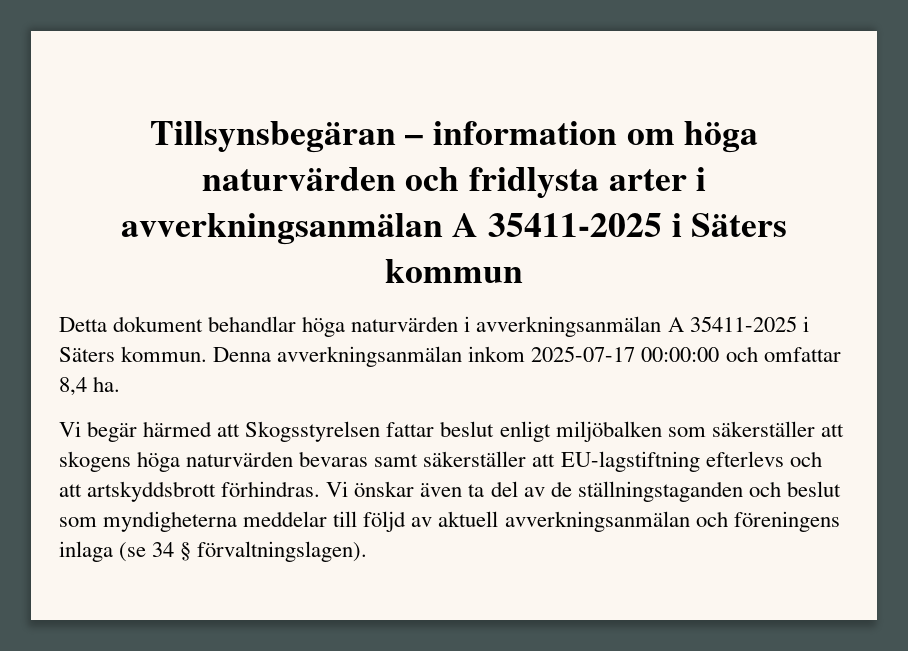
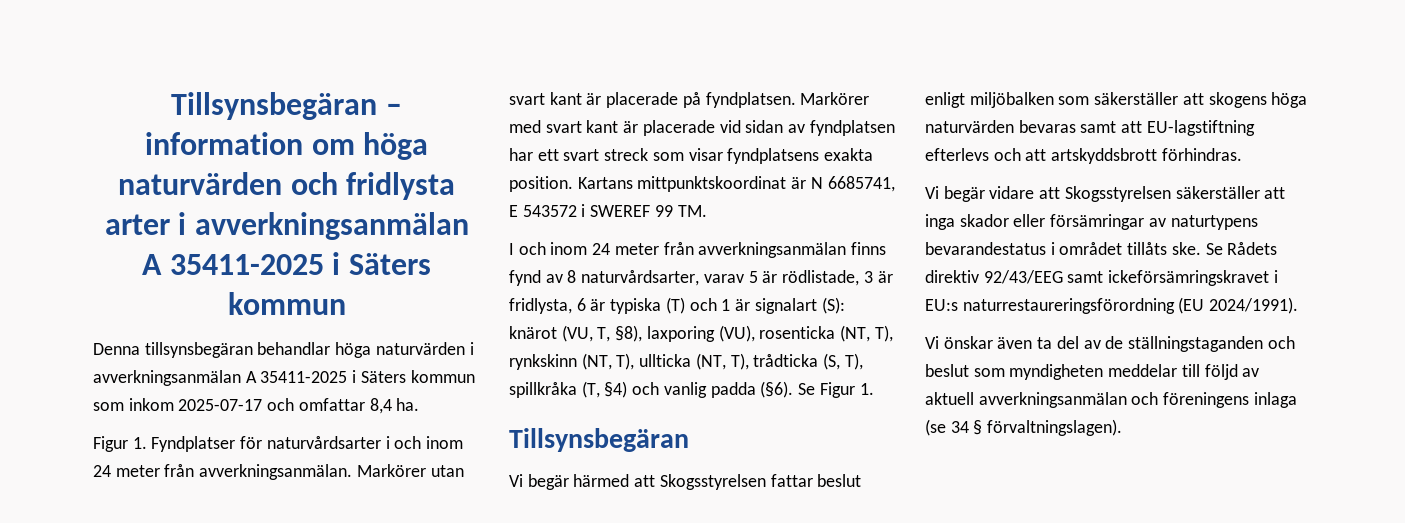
[59,316,204,332] Detta dokument -> [93,342,253,358] Denna tillsynsbegäran
[121,346,463,367] kommun. Denna avverkningsanmälan -> [410,370,475,383] [93,402,124,411] kommun som
[641,347,720,362] 00:00:00 -> (263, 405) none
(121, 384) none -> [93,436,464,452] [93,464,464,480] [509,92,870,108] [509,120,895,136] [509,148,874,164] [509,176,895,192] [509,204,707,217] [509,242,887,258] [509,270,893,286] [509,297,845,314] [509,325,893,342] [509,353,863,370] [509,381,874,398] [509,428,689,452] // Figur 1. Fyndplatser för naturvårdsarter i och inom 24 meter från avverkningsanmälan. Markörer utan svart kant är placerade på fyndplatsen. Markörer med svart kant är placerade vid sidan av fyndplatsen har ett svart streck som visar fyndplatsens exakta position. Kartans mittpunktskoordinat är N 6685741, E 543572 i SWEREF 99 TM. // I och inom 24 meter från avverkningsanmälan finns fynd av 8 naturvårdsarter, varav 5 är rödlistade, 3 är fridlysta, 6 är typiska (T) och 1 är signalart (S): knärot (VU, T, §8), laxporing (VU), rosenticka (NT, T), rynkskinn (NT, T), ullticka (NT, T), trådticka (S, T), spillkråka (T, §4) och vanlig padda (§6). Se Figur 1. // Tillsynsbegäran
[423,451,527,467] säkerställer -> (1117, 127) none
(321, 489) none -> [925,186,1286,202] [925,214,1258,230] [925,242,1278,255] [925,270,1278,286] [925,297,1299,314] // Vi begär vidare att Skogsstyrelsen säkerställer att inga skador eller försämringar av naturtypens bevarandestatus i området tillåts ske. Se Rådets direktiv 92/43/EEG samt ickeförsämringskravet i EU:s naturrestaureringsförordning (EU 2024/1991). //
[103,511,238,532] myndigheterna -> [1009,364,1104,380] myndigheten

